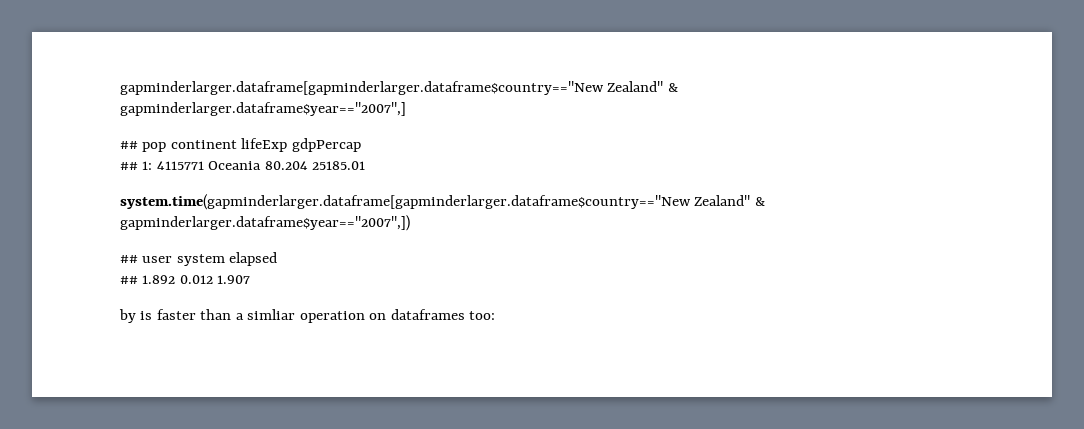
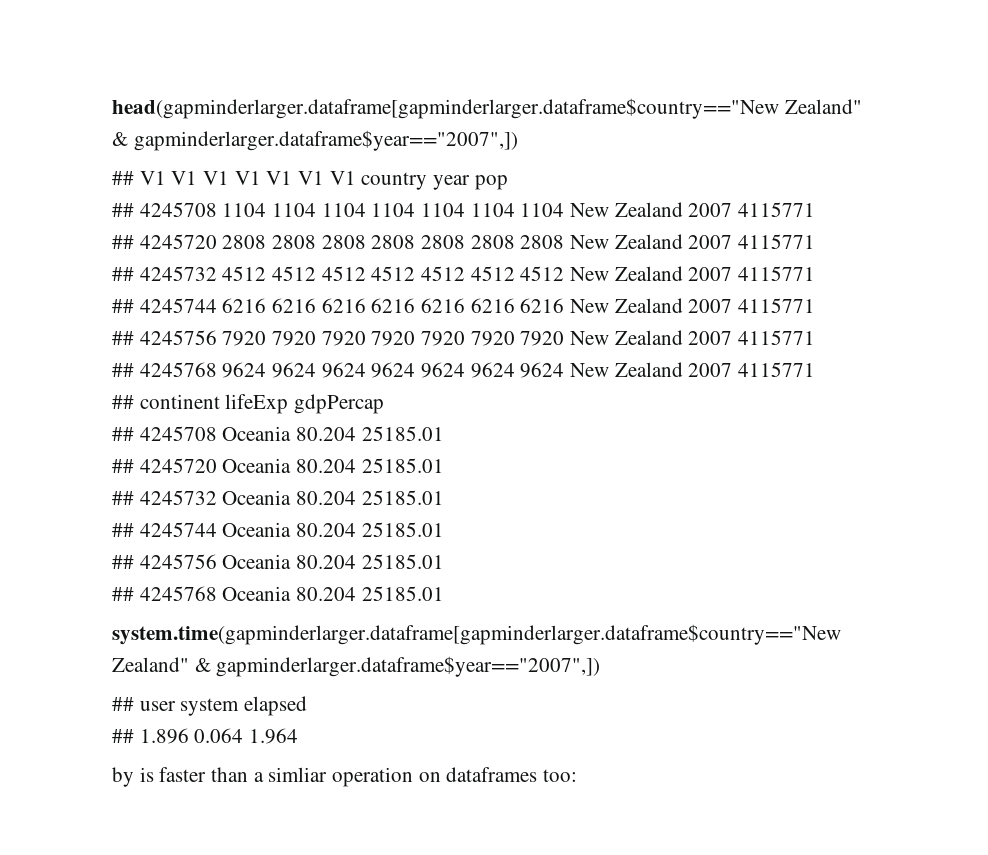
[120,81,678,95] [120,102,406,116] [120,138,361,152] [120,161,204,170] gapminderlarger.dataframe[gapminderlarger.dataframe$country=="New Zealand" & gapminderlarger.dataframe$year=="2007",] // ## pop continent lifeExp gdpPercap // ## 1: 4115771 -> [112,98,862,119] [112,130,518,151] [112,171,508,190] [112,202,816,217] [112,234,816,249] [112,266,816,281] [112,298,816,313] [112,330,816,346] [112,362,816,378] [112,394,385,414] [112,426,444,441] [112,458,444,473] [112,490,444,505] [112,522,444,537] [112,554,444,569] [112,586,217,601] head(gapminderlarger.dataframe[gapminderlarger.dataframe$country=="New Zealand" & gapminderlarger.dataframe$year=="2007",]) // ## V1 V1 V1 V1 V1 V1 V1 country year pop // ## 4245708 1104 1104 1104 1104 1104 1104 1104 New Zealand 2007 4115771 // ## 4245720 2808 2808 2808 2808 2808 2808 2808 New Zealand 2007 4115771 // ## 4245732 4512 4512 4512 4512 4512 4512 4512 New Zealand 2007 4115771 // ## 4245744 6216 6216 6216 6216 6216 6216 6216 New Zealand 2007 4115771 // ## 4245756 7920 7920 7920 7920 7920 7920 7920 New Zealand 2007 4115771 // ## 4245768 9624 9624 9624 9624 9624 9624 9624 New Zealand 2007 4115771 // ## continent lifeExp gdpPercap // ## 4245708 Oceania 80.204 25185.01 // ## 4245720 Oceania 80.204 25185.01 // ## 4245732 Oceania 80.204 25185.01 // ## 4245744 Oceania 80.204 25185.01 // ## 4245756 Oceania 80.204 25185.01 // ## 4245768
[142,275,251,284] 1.892 0.012 1.907 -> [139,728,299,744] 1.896 0.064 1.964

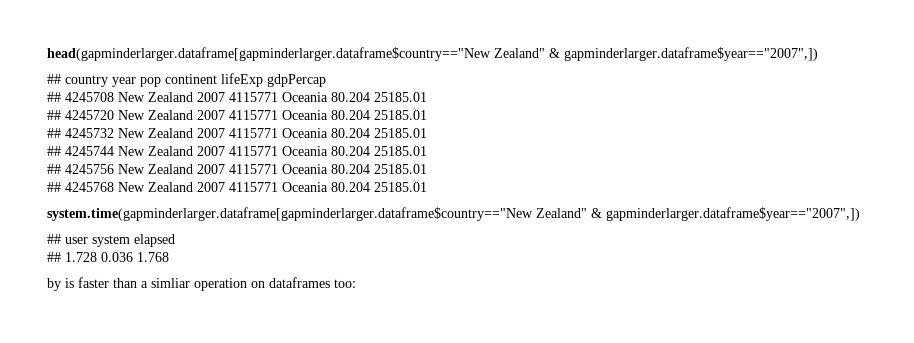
[139,171,508,190] [112,202,816,217] [112,234,816,249] [112,266,816,281] [112,298,816,313] [112,330,816,346] [112,362,816,378] [112,395,134,409] V1 V1 V1 V1 V1 V1 V1 country year pop // ## 4245708 1104 1104 1104 1104 1104 1104 1104 New Zealand 2007 4115771 // ## 4245720 2808 2808 2808 2808 2808 2808 2808 New Zealand 2007 4115771 // ## 4245732 4512 4512 4512 4512 4512 4512 4512 New Zealand 2007 4115771 // ## 4245744 6216 6216 6216 6216 6216 6216 6216 New Zealand 2007 4115771 // ## 4245756 7920 7920 7920 7920 7920 7920 7920 New Zealand 2007 4115771 // ## 4245768 9624 9624 9624 9624 9624 9624 9624 New Zealand 2007 4115771 // ## -> [65,75,161,87] country year pop
(217, 433) none -> [118,92,278,102] New Zealand 2007 4115771
(217, 465) none -> [118,110,278,120] New Zealand 2007 4115771
(217, 497) none -> [118,128,278,138] New Zealand 2007 4115771
(217, 529) none -> [118,146,278,156] New Zealand 2007 4115771
(217, 561) none -> [118,164,278,174] New Zealand 2007 4115771
(217, 593) none -> [118,182,278,192] New Zealand 2007 4115771
[139,728,299,744] 1.896 0.064 1.964 -> [65,252,169,262] 1.728 0.036 1.768

